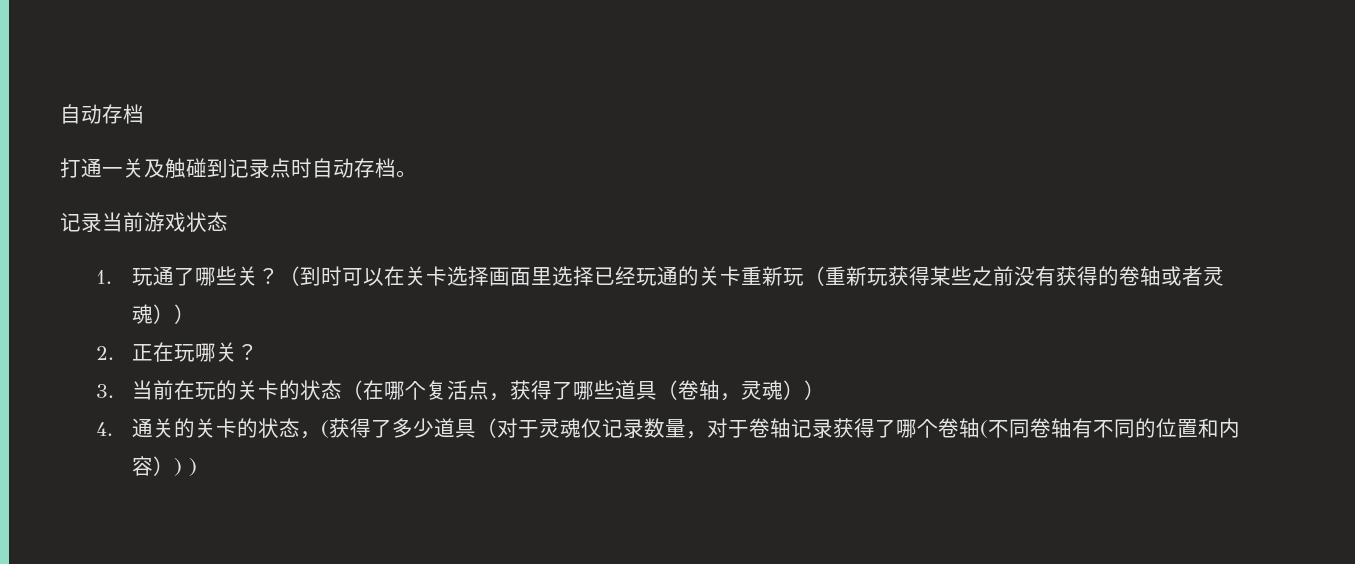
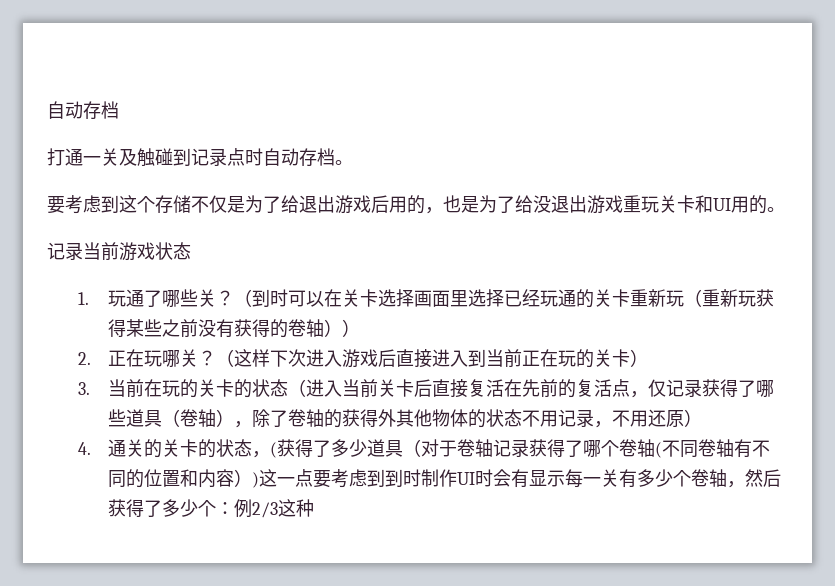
(417, 174) none -> [47,195,785,214] // 要考虑到这个存储不仅是为了给退出游戏后用的，也是为了给没退出游戏重玩关卡和UI用的。
[1161,266,1225,286] [132,304,154,324] 或者灵魂 -> (325, 328) none
(259, 352) none -> [216,349,649,368] （这样下次进入游戏后直接进入到当前正在玩的关卡）
[363,380,427,400] 在哪个 -> [306,379,577,398] 进入当前关卡后直接复活在先前的
(511, 397) none -> [648,379,703,397] 仅记录
[720,380,805,401] ，灵魂） -> [216,409,685,428] ），除了卷轴的获得外其他物体的状态不用记录，不用还原
[539,418,750,439] 灵魂仅记录数量，对于 -> (458, 448) none
[189,458,198,476] ) -> [259,469,782,488] [108,499,315,518] 这一点要考虑到到时制作UI时会有显示每一关有多少个卷轴，然后获得了多少个：例2/3这种

